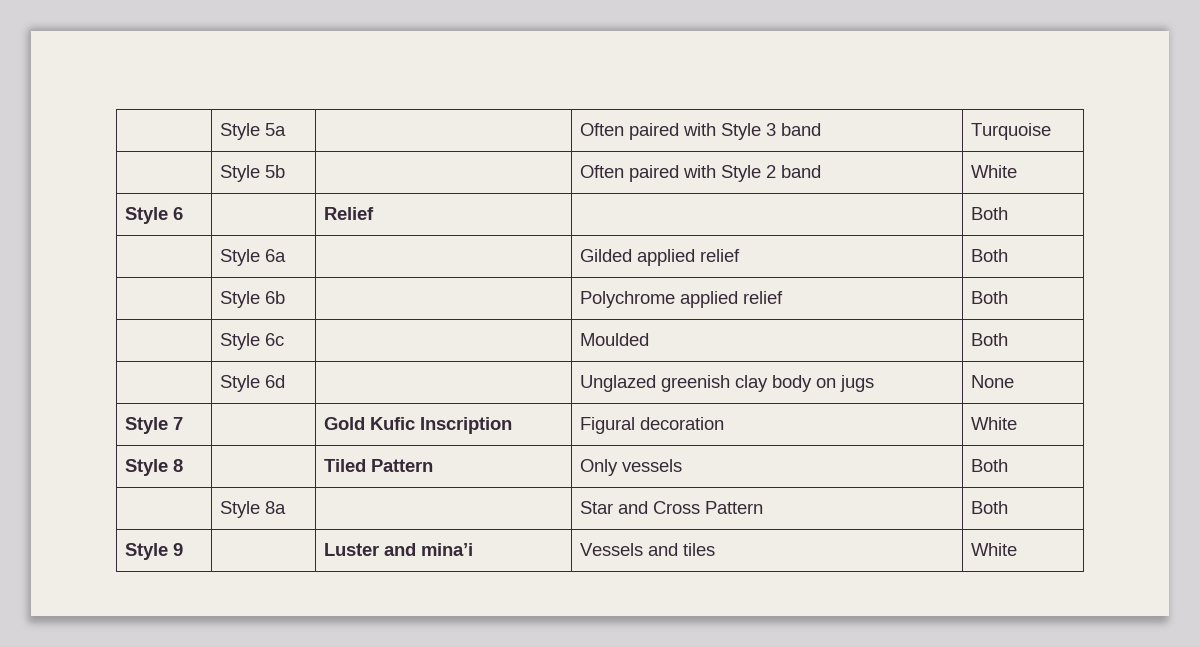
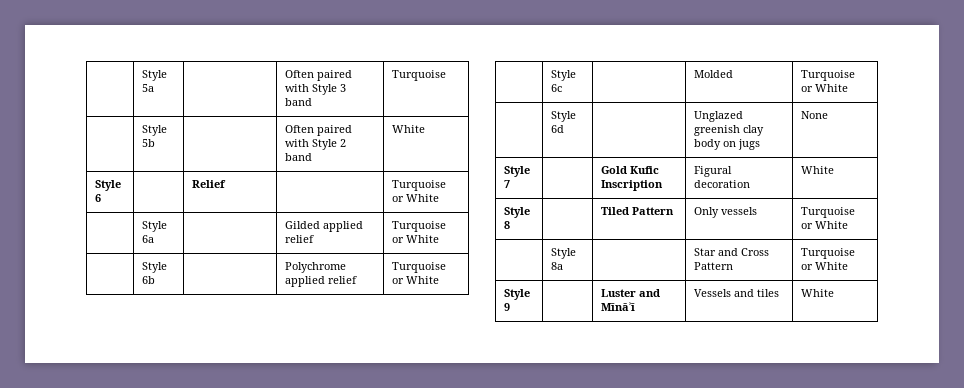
[970,207,1008,220] Both -> [392,180,447,191] [392,194,440,202] Turquoise or White
[970,249,1008,262] Both -> [392,221,447,232] [392,235,440,243] Turquoise or White
[970,291,1008,304] Both -> [392,262,447,273] [392,276,440,284] Turquoise or White
[579,333,649,346] [970,333,1008,346] Moulded | Both -> [694,70,734,78] [801,70,856,81] [801,84,849,92] Molded | Turquoise or White
[970,459,1008,472] Both -> [801,207,856,218] [801,221,849,229] Turquoise or White
[970,501,1008,514] Both -> [801,248,856,259] [801,262,849,270] Turquoise or White
[420,543,473,556] mina’i -> [601,302,636,311] Mīnāʾī

